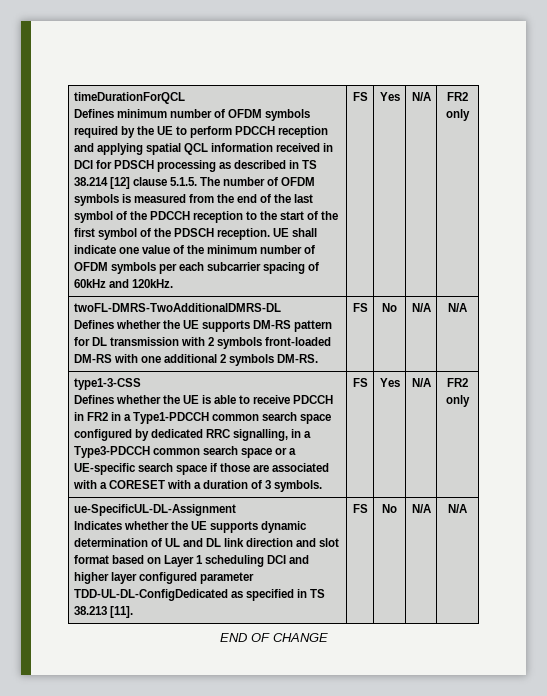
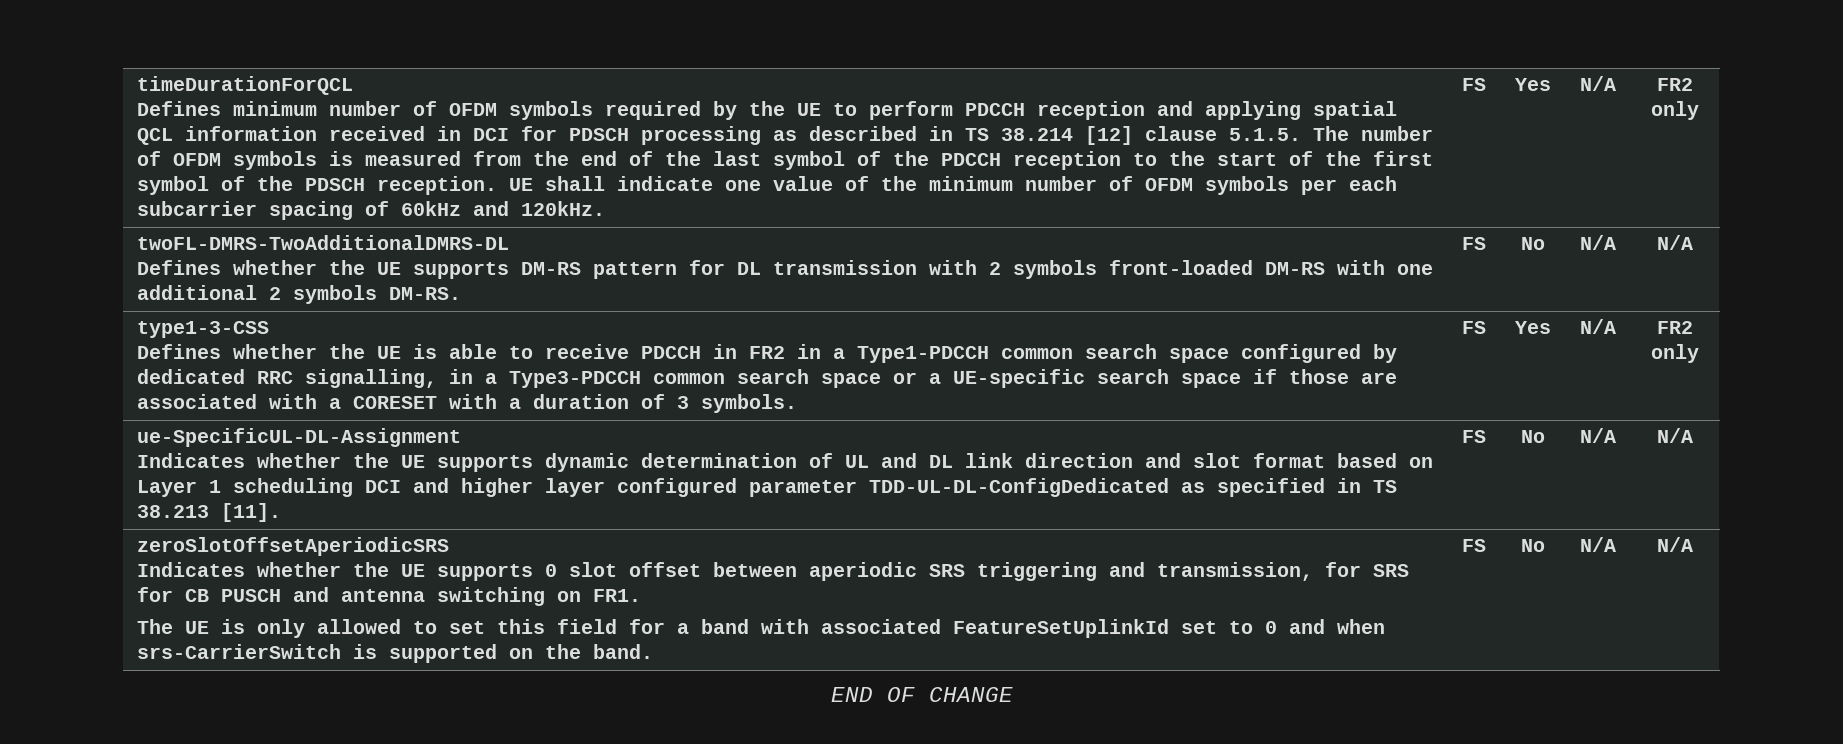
(467, 508) none -> [137,537,450,556] [137,562,1410,581] [137,587,642,606] [137,619,1386,638] [137,644,654,663] [1462,539,1486,552] [1521,539,1545,552] [1580,537,1616,552] [1657,537,1693,552] // zeroSlotOffsetAperiodicSRS // Indicates whether the UE supports 0 slot offset between aperiodic SRS triggering and transmission, for SRS for CB PUSCH and antenna switching on FR1. // The UE is only allowed to set this field for a band with associated FeatureSetUplinkId set to 0 and when srs-CarrierSwitch is supported on the band. | FS | No | N/A | N/A

